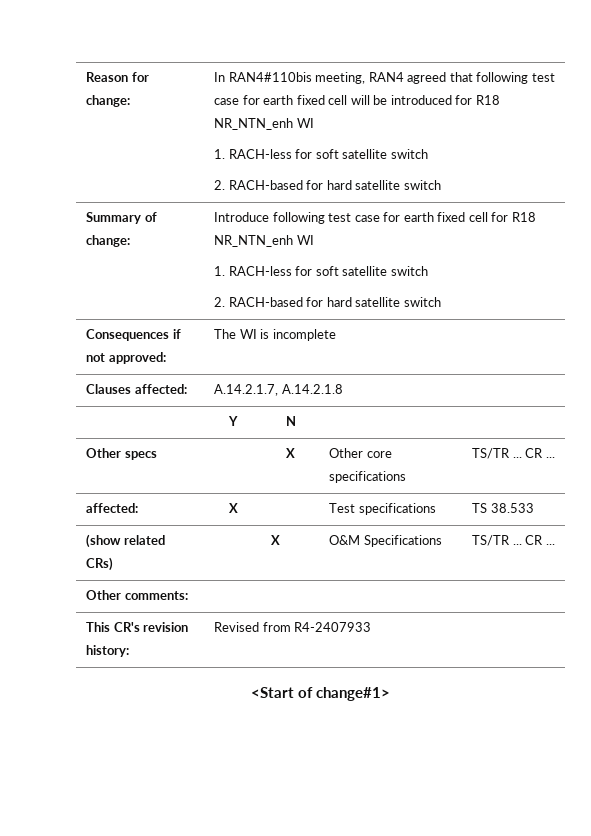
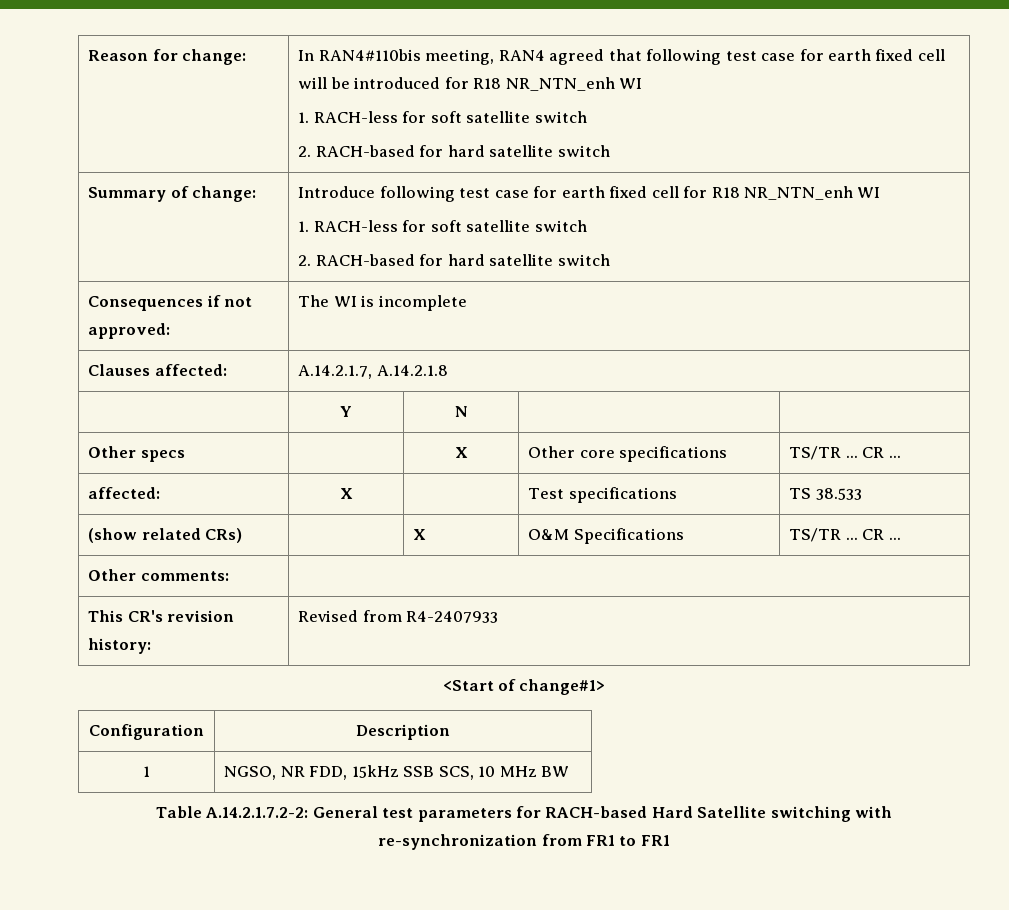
(390, 694) none -> [89,724,204,740] [356,724,450,740] [143,766,150,777] [224,765,570,780] [155,806,893,822] [378,834,670,850] // Configuration | Description // 1 | NGSO, NR FDD, 15kHz SSB SCS, 10 MHz BW // Table A.14.2.1.7.2-2: General test parameters for RACH-based Hard Satellite switching with re-synchronization from FR1 to FR1

